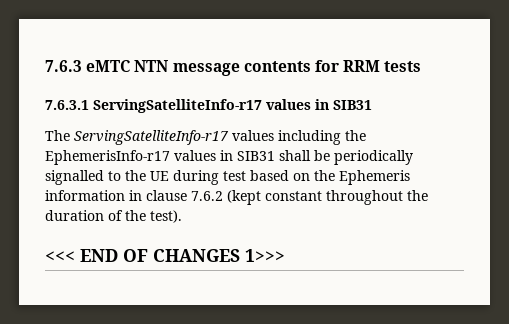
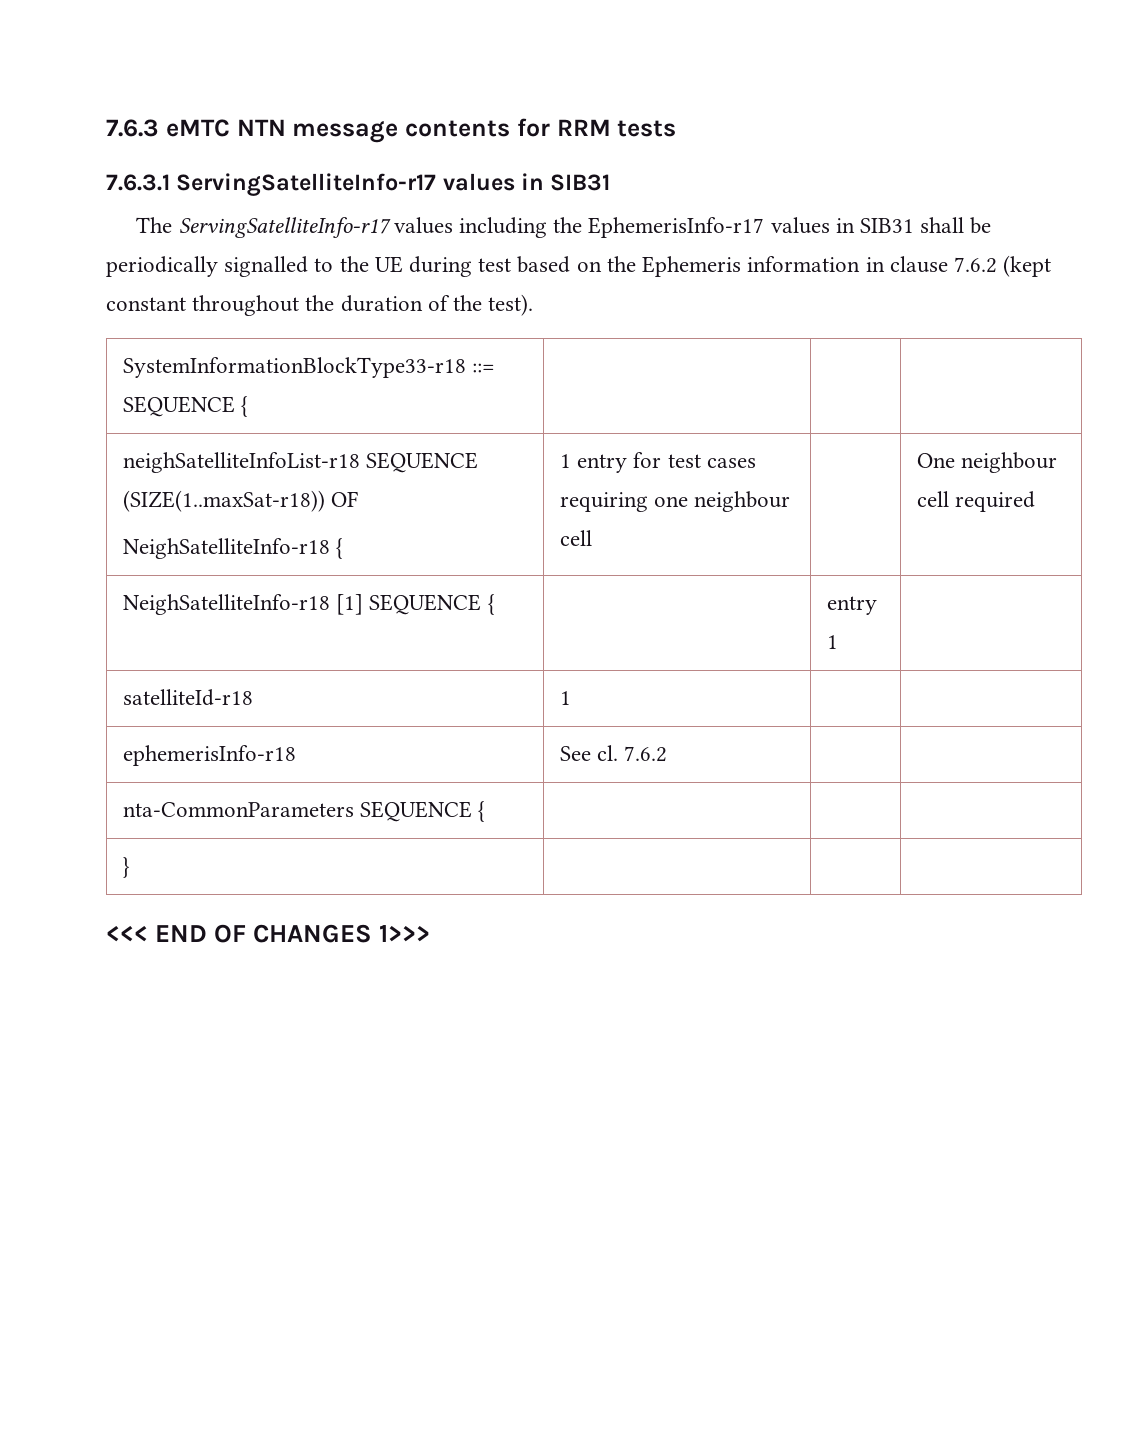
(182, 216) none -> [123,357,496,378] [123,396,249,417] [123,452,479,473] [123,490,359,512] [123,538,344,559] [560,452,756,473] [560,491,791,512] [560,530,593,546] [917,452,1058,473] [917,491,1036,512] [123,594,495,615] [827,596,878,615] [827,635,839,649] [123,689,254,706] [560,691,572,705] [123,745,297,766] [560,745,668,762] [123,801,486,822] [123,857,131,878] // SystemInformationBlockType33-r18 ::= SEQUENCE { | | | // neighSatelliteInfoList-r18 SEQUENCE (SIZE(1..maxSat-r18)) OF // NeighSatelliteInfo-r18 { | 1 entry for test cases requiring one neighbour cell | | One neighbour cell required // NeighSatelliteInfo-r18 [1] SEQUENCE { | | entry 1 | // satelliteId-r18 | 1 | | // ephemerisInfo-r18 | See cl. 7.6.2 | | // nta-CommonParameters SEQUENCE { | | | // } | | |

